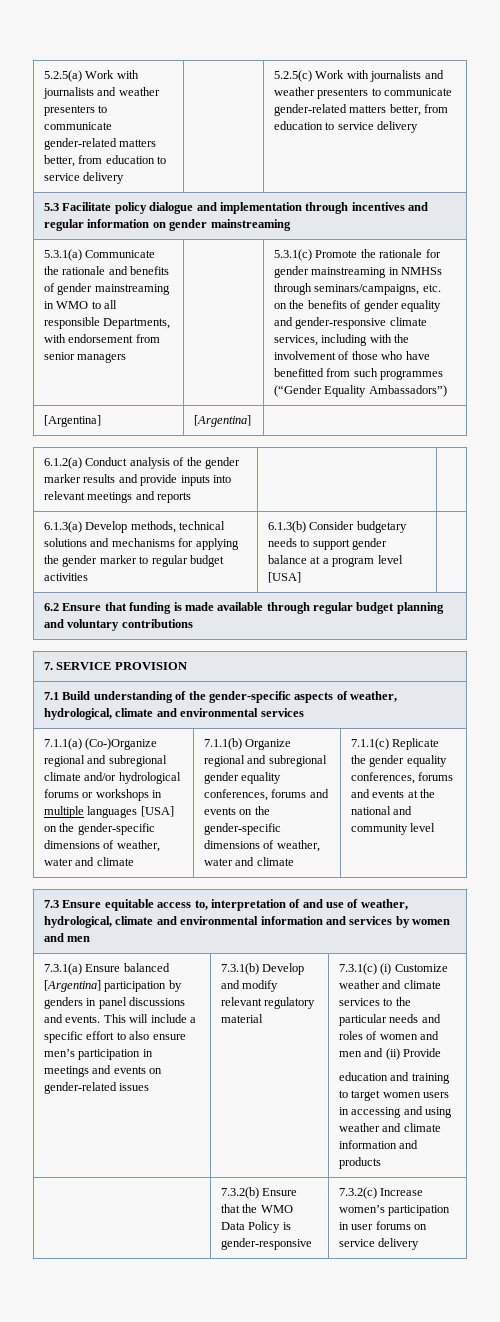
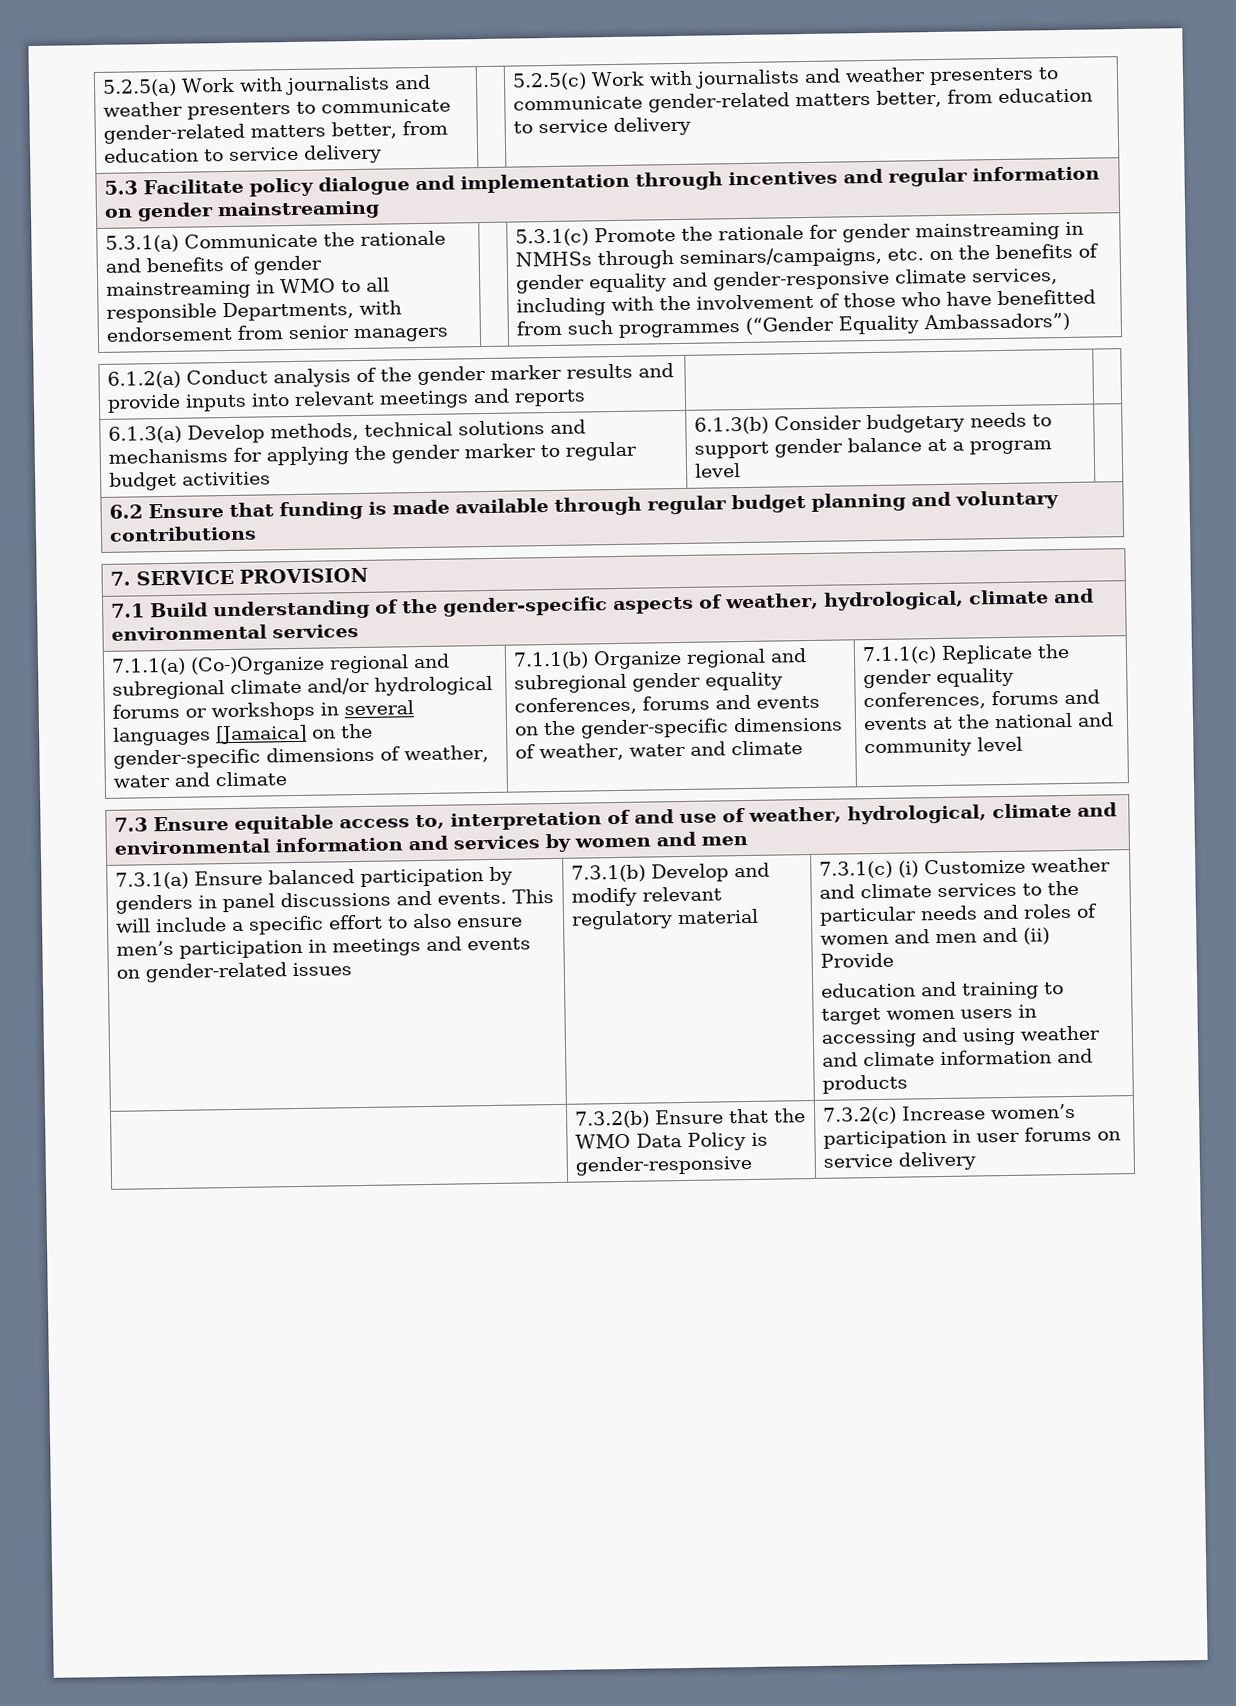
[44,415,102,427] [194,415,252,427] // [Argentina] | [Argentina] | -> (1071, 322) none
[268,572,302,583] [USA] -> (742, 470) none
[44,806,174,818] multiple languages [USA] -> [344,700,415,716] [112,724,308,746] several languages [Jamaica]
[44,980,102,992] [Argentina] -> (356, 877) none

